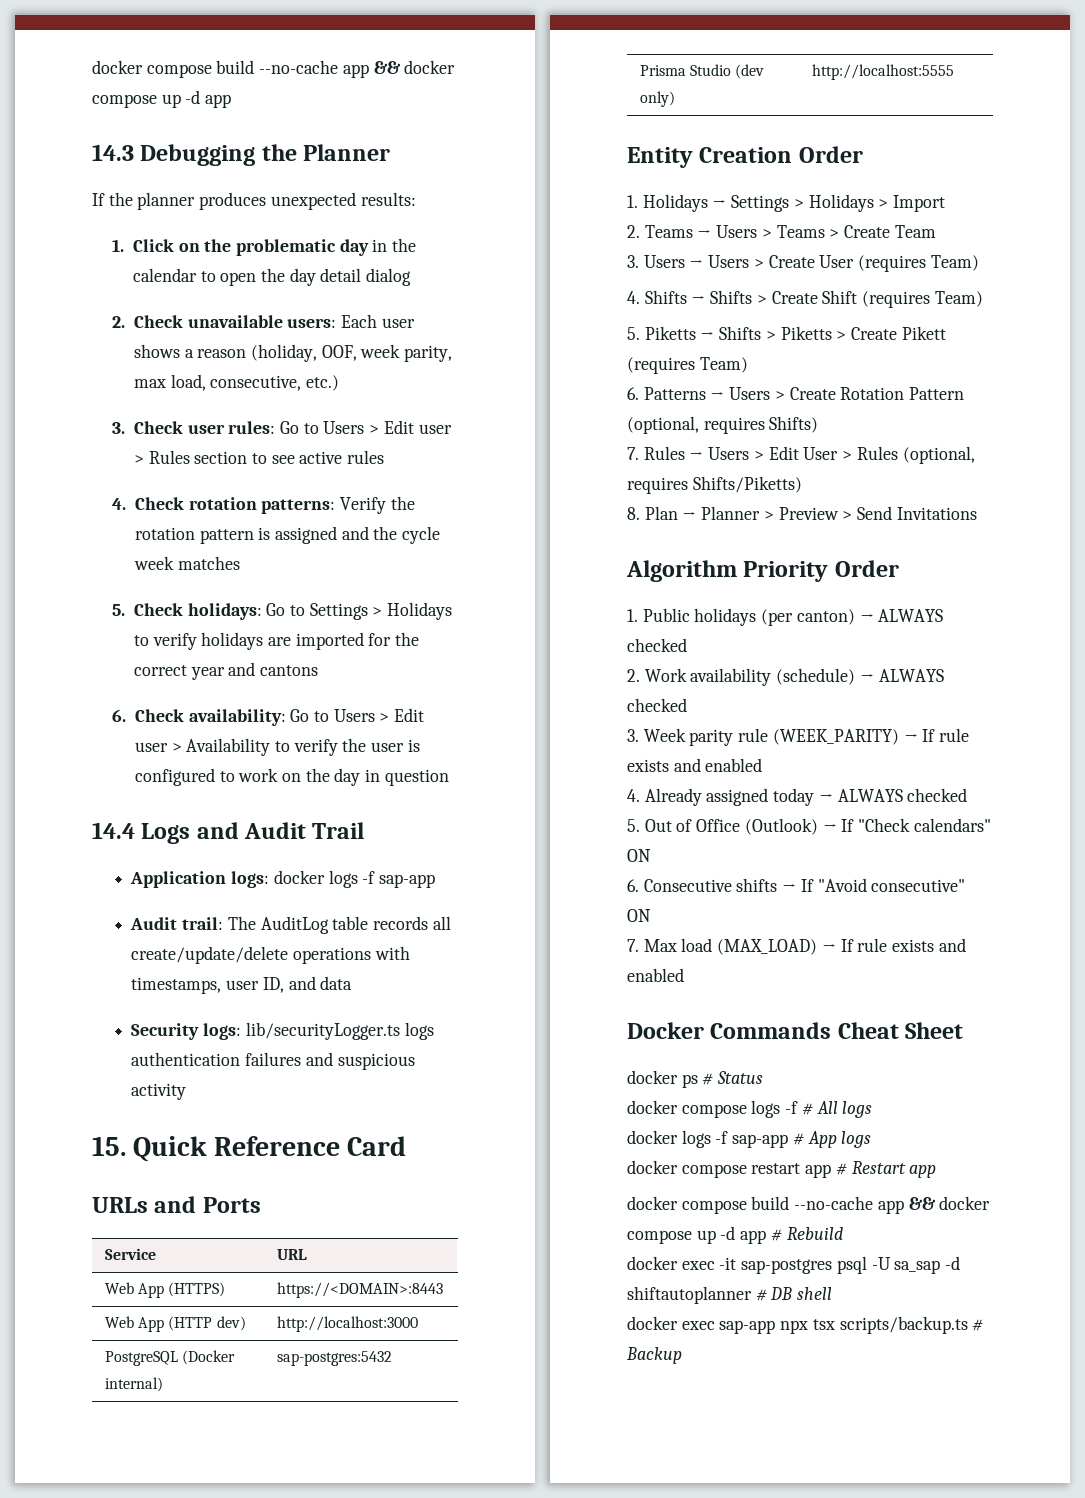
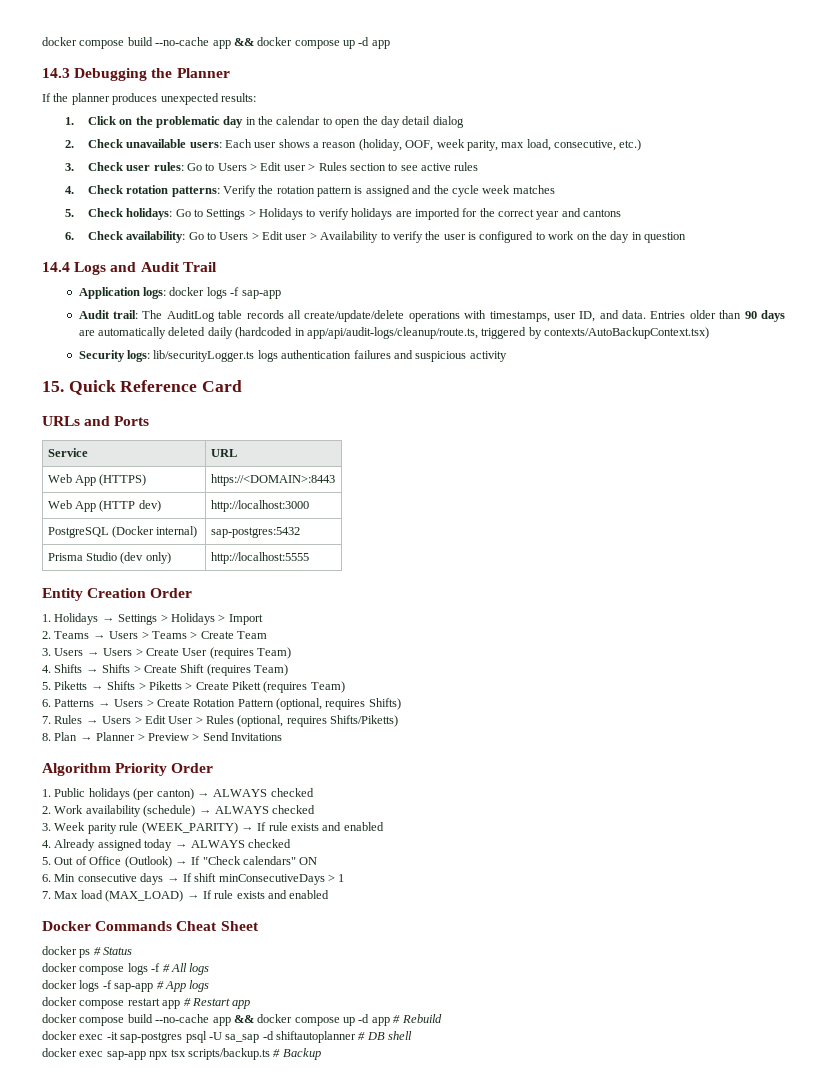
[320,976,353,990] data -> [622,310,785,322] [78,327,710,339] data. Entries older than 90 days are automatically deleted daily (hardcoded in app/api/audit-logs/cleanup/route.ts, triggered by contexts/AutoBackupContext.tsx)
[643,878,966,892] [627,909,651,922] Consecutive shifts → If "Avoid consecutive" ON -> [54,873,345,885] Min consecutive days → If shift minConsecutiveDays > 1

